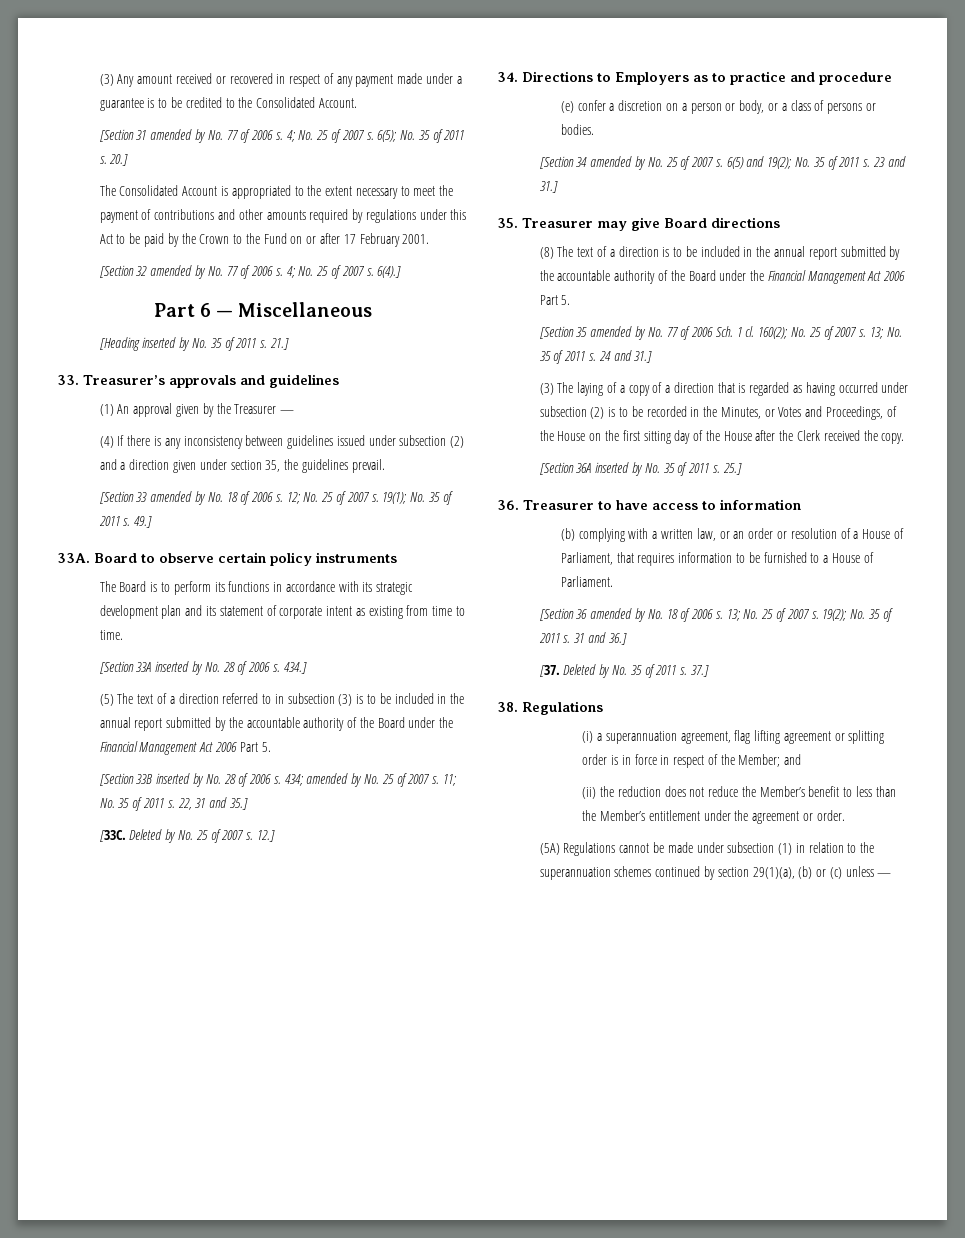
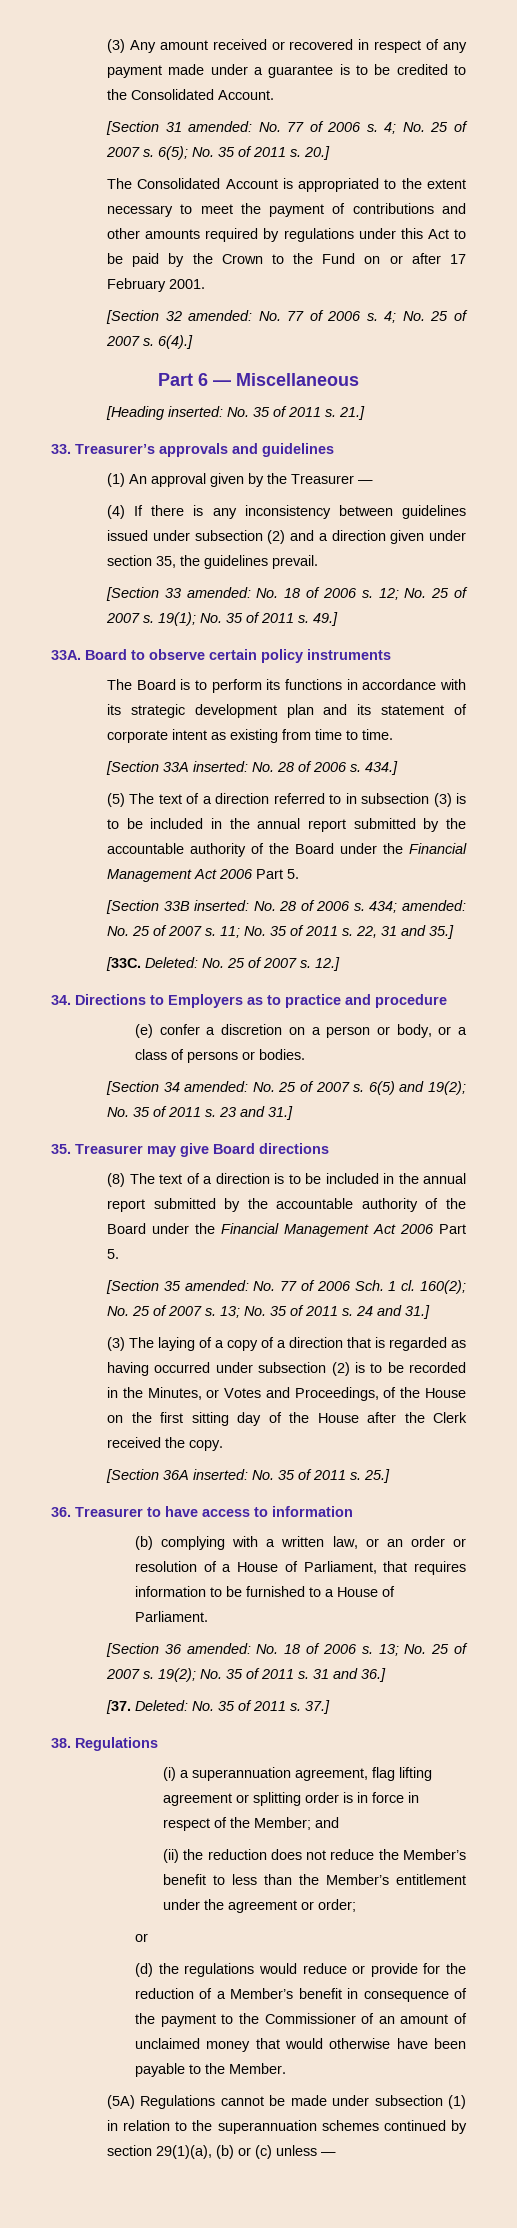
[150,129,206,143] amended by -> [188,121,253,132] amended:
[150,265,206,279] amended by -> [188,310,253,321] amended:
[142,337,191,351] inserted by -> [167,406,223,417] inserted:
[150,491,206,505] amended by -> [186,587,251,598] amended:
[155,661,203,675] inserted by -> [192,761,248,772] inserted:
[156,773,204,787] inserted by -> [194,900,250,911] inserted:
[306,773,363,787] amended by -> [401,900,466,911] amended:
[129,829,177,843] Deleted by -> [144,957,198,968] Deleted:
[590,156,646,170] amended by -> [184,1081,249,1092] amended:
[590,326,646,340] amended by -> [184,1280,249,1291] amended:
[595,462,643,476] inserted by -> [192,1469,248,1480] inserted:
[590,608,646,622] amended by -> [186,1643,251,1654] amended:
[563,664,611,678] Deleted by -> [134,1700,188,1711] Deleted:
[816,810,845,821] order. -> [317,1899,356,1912] [134,1933,148,1942] [134,1963,466,1977] [134,1988,467,2002] [134,2013,467,2027] [134,2038,466,2052] [134,2063,286,2077] order; // or // (d) the regulations would reduce or provide for the reduction of a Member’s benefit in consequence of the payment to the Commissioner of an amount of unclaimed money that would otherwise have been payable to the Member.

